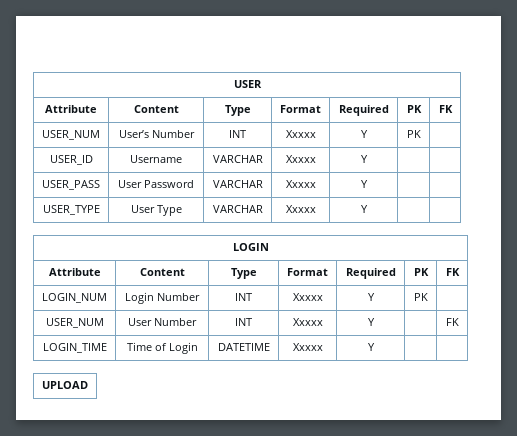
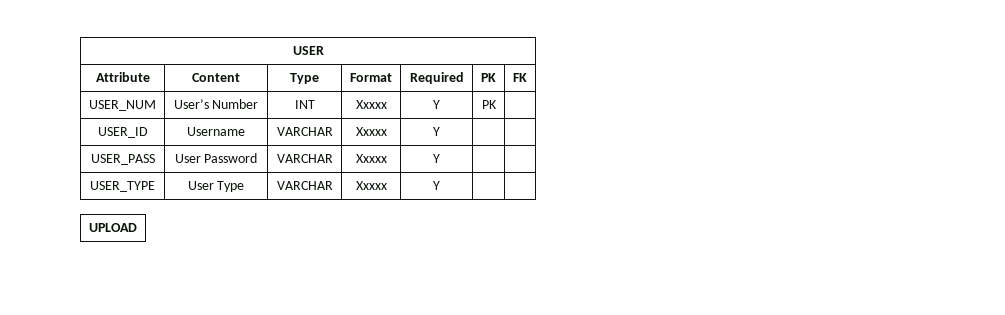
[232,243,269,251] [48,268,101,276] [139,268,185,276] [230,268,257,279] [287,268,328,276] [345,268,396,279] [413,268,429,276] [445,268,460,276] [42,293,107,303] [125,292,200,304] [235,293,252,301] [292,293,323,301] [367,293,375,301] [413,293,428,301] [45,318,104,328] [128,318,197,326] [235,318,252,326] [292,318,323,326] [367,318,375,326] [445,318,459,326] [42,343,107,353] [126,342,198,354] [217,343,270,351] [292,343,323,351] [367,343,375,351] // LOGIN // Attribute | Content | Type | Format | Required | PK | FK // LOGIN_NUM | Login Number | INT | Xxxxx | Y | PK | // USER_NUM | User Number | INT | Xxxxx | Y | | FK // LOGIN_TIME | Time of Login | DATETIME | Xxxxx | Y | | -> (440, 185) none

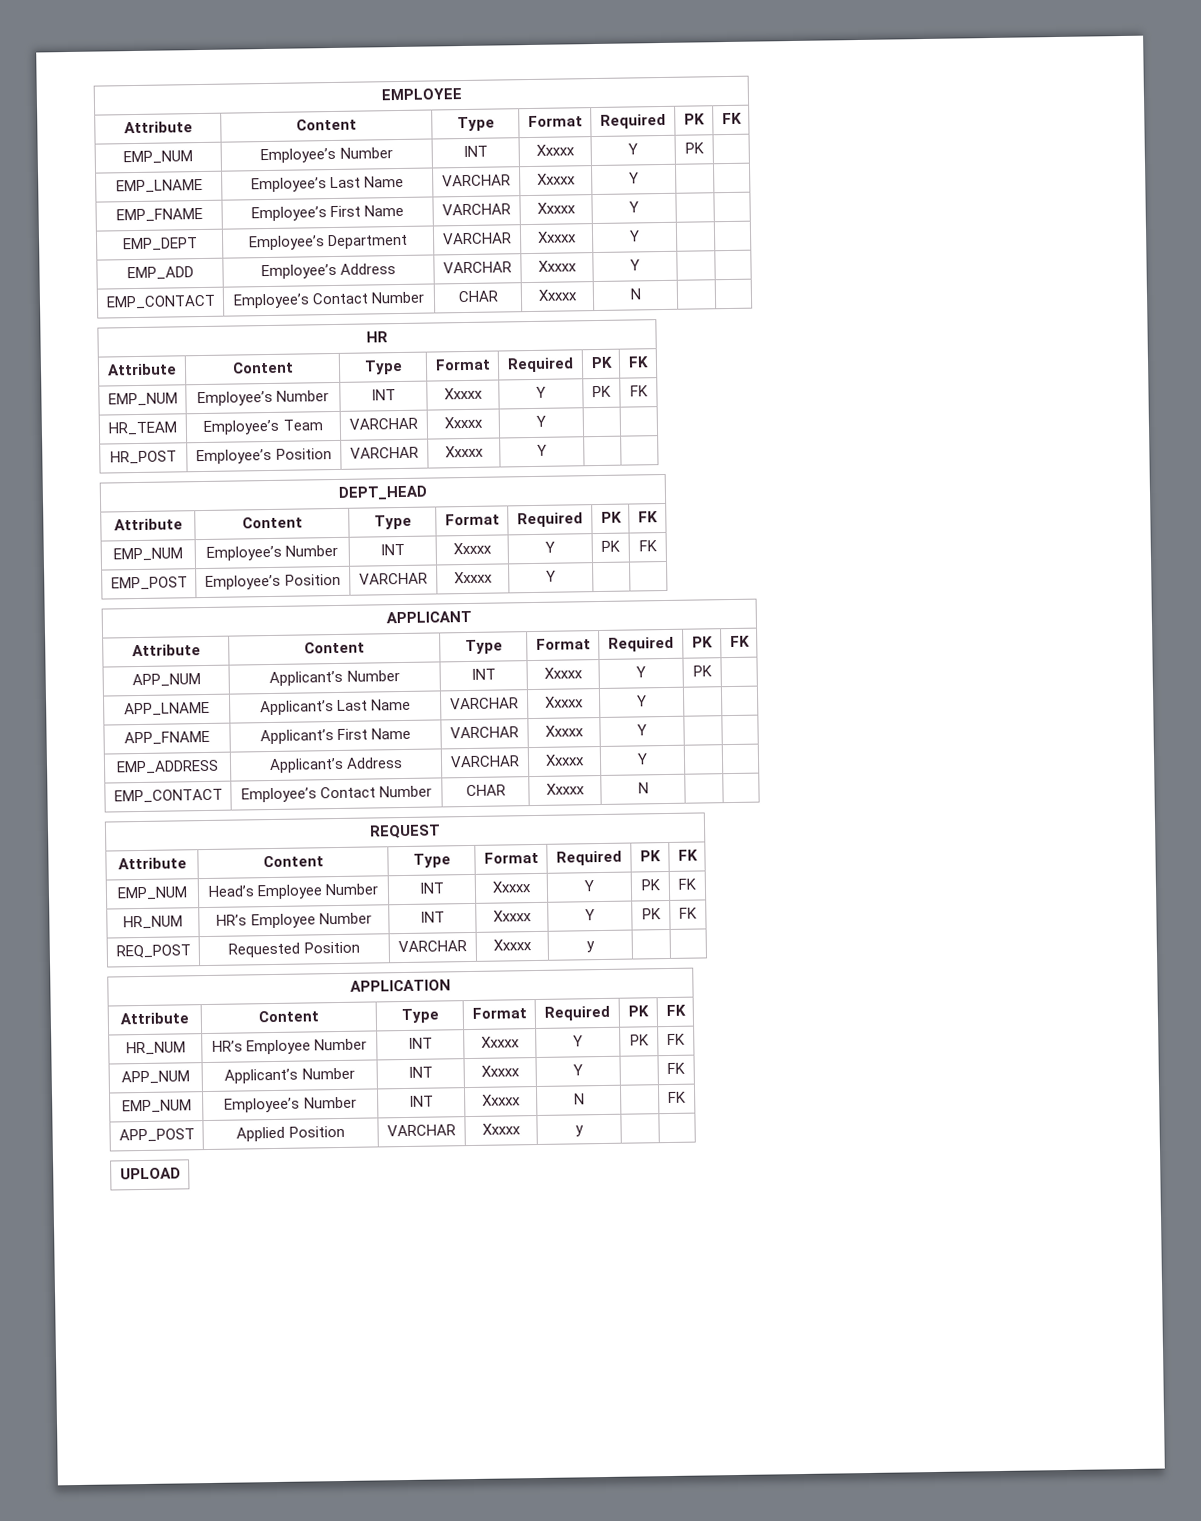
[292,46,324,55] [95,72,150,82] [192,73,240,82] [290,73,319,84] [350,73,392,82] [409,72,464,84] [481,73,496,82] [513,73,527,82] [89,100,156,111] [173,99,259,109] [294,100,315,109] [355,100,387,109] [433,100,440,109] [481,100,497,109] [97,127,148,138] [187,127,245,136] [276,127,333,136] [355,127,387,136] [433,127,440,136] [90,154,155,165] [174,153,258,163] [276,154,333,163] [355,154,387,163] [433,154,440,163] [90,181,155,192] [187,181,245,192] [276,181,333,190] [355,181,387,190] [433,181,440,190] USER // Attribute | Content | Type | Format | Required | PK | FK // USER_NUM | User’s Number | INT | Xxxxx | Y | PK | // USER_ID | Username | VARCHAR | Xxxxx | Y | | // USER_PASS | User Password | VARCHAR | Xxxxx | Y | | // USER_TYPE | User Type | VARCHAR | Xxxxx | Y | | -> [380,88,462,101] [123,121,193,134] [296,118,357,131] [456,116,495,132] [527,115,583,128] [600,113,666,129] [684,113,705,125] [721,112,742,125] [123,150,193,165] [260,147,393,164] [463,145,489,158] [536,144,575,156] [628,143,638,155] [684,142,704,154] [115,178,203,194] [250,175,405,193] [442,174,512,187] [537,173,576,185] [629,172,639,184] [115,207,203,223] [250,204,405,222] [442,203,512,216] [537,202,576,214] [629,201,639,213] [122,237,198,252] [247,233,409,251] [442,232,513,245] [537,231,577,243] [629,230,640,242] [126,266,194,281] [260,263,397,280] [443,261,513,274] [538,260,577,272] [630,259,640,271] [105,294,216,310] [232,291,426,309] [457,290,499,303] [538,289,578,301] [629,288,642,300] [366,331,388,343] [107,363,177,376] [231,361,294,374] [363,359,403,375] [434,358,491,371] [507,357,574,373] [590,356,613,369] [628,356,649,368] [107,392,178,407] [196,390,330,407] [371,389,397,401] [444,387,484,400] [536,386,546,398] [592,385,611,398] [629,385,648,397] [108,421,177,436] [203,419,323,435] [349,417,418,430] [444,416,484,429] [536,415,546,427] [110,450,177,465] [196,448,332,465] [350,446,419,459] [445,445,485,458] [537,444,547,456] [338,485,428,500] [113,518,183,531] [241,516,303,529] [373,514,412,530] [444,513,500,526] [517,512,583,528] [600,511,622,523] [638,511,658,523] [113,547,183,562] [205,544,339,561] [380,543,406,556] [453,542,493,555] [545,541,555,553] [601,540,620,552] [638,540,657,552] [110,576,188,591] [205,573,341,590] [359,572,428,585] [454,571,494,584] [546,570,556,582] [386,610,472,624] [131,644,201,657] [304,641,365,654] [464,639,503,655] [535,638,591,650] [608,636,674,652] [692,636,713,648] [729,635,750,648] [131,673,201,688] [269,670,400,687] [471,668,497,680] [544,667,583,679] [636,666,646,678] [692,665,712,677] [124,701,210,717] [259,698,412,716] [450,697,520,710] [545,696,584,708] [637,695,647,707] [124,730,210,746] [259,727,412,745] [450,726,520,739] [545,725,584,737] [637,724,647,736] [116,759,219,775] [268,756,404,774] [450,755,521,768] [545,754,585,766] [637,753,648,765] [113,788,223,804] [240,785,433,803] [465,784,506,797] [546,783,585,795] [637,782,649,794] [369,824,441,839] [117,857,187,870] [262,855,324,868] [412,853,451,868] [483,851,539,864] [556,850,622,866] [640,850,661,862] [677,849,698,861] [117,886,188,901] [207,883,380,900] [419,882,445,894] [492,881,531,893] [584,880,594,892] [640,879,660,891] [678,878,696,890] [123,915,183,930] [216,912,372,929] [420,911,446,923] [493,910,532,922] [585,909,595,921] [641,908,661,920] [679,907,697,919] [115,944,191,959] [228,941,360,958] [398,940,468,953] [493,939,532,951] [586,941,595,953] [350,979,451,992] [120,1012,189,1025] [258,1010,319,1023] [400,1008,439,1024] [471,1007,527,1019] [544,1005,610,1021] [628,1005,649,1017] [665,1004,686,1017] [125,1041,186,1056] [211,1038,368,1055] [408,1037,434,1049] [481,1036,521,1048] [573,1035,583,1047] [629,1034,649,1046] [667,1033,685,1046] [121,1070,190,1085] [224,1067,355,1084] [408,1066,434,1078] [481,1065,521,1077] [573,1064,583,1076] [667,1062,685,1075] [121,1099,192,1114] [224,1096,357,1113] [409,1095,435,1107] [482,1094,522,1106] [573,1093,585,1105] [668,1091,686,1104] [118,1128,195,1143] [236,1125,345,1142] [387,1124,457,1137] [482,1123,522,1135] [575,1125,584,1137] EMPLOYEE // Attribute | Content | Type | Format | Required | PK | FK // EMP_NUM | Employee’s Number | INT | Xxxxx | Y | PK | // EMP_LNAME | Employee’s Last Name | VARCHAR | Xxxxx | Y | | // EMP_FNAME | Employee’s First Name | VARCHAR | Xxxxx | Y | | // EMP_DEPT | Employee’s Department | VARCHAR | Xxxxx | Y | | // EMP_ADD | Employee’s Address | VARCHAR | Xxxxx | Y | | // EMP_CONTACT | Employee’s Contact Number | CHAR | Xxxxx | N | | // HR // Attribute | Content | Type | Format | Required | PK | FK // EMP_NUM | Employee’s Number | INT | Xxxxx | Y | PK | FK // HR_TEAM | Employee’s Team | VARCHAR | Xxxxx | Y | | // HR_POST | Employee’s Position | VARCHAR | Xxxxx | Y | | // DEPT_HEAD // Attribute | Content | Type | Format | Required | PK | FK // EMP_NUM | Employee’s Number | INT | Xxxxx | Y | PK | FK // EMP_POST | Employee’s Position | VARCHAR | Xxxxx | Y | | // APPLICANT // Attribute | Content | Type | Format | Required | PK | FK // APP_NUM | Applicant’s Number | INT | Xxxxx | Y | PK | // APP_LNAME | Applicant’s Last Name | VARCHAR | Xxxxx | Y | | // APP_FNAME | Applicant’s First Name | VARCHAR | Xxxxx | Y | | // EMP_ADDRESS | Applicant’s Address | VARCHAR | Xxxxx | Y | | // EMP_CONTACT | Employee’s Contact Number | CHAR | Xxxxx | N | | // REQUEST // Attribute | Content | Type | Format | Required | PK | FK // EMP_NUM | Head’s Employee Number | INT | Xxxxx | Y | PK | FK // HR_NUM | HR’s Employee Number | INT | Xxxxx | Y | PK | FK // REQ_POST | Requested Position | VARCHAR | Xxxxx | y | | // APPLICATION // Attribute | Content | Type | Format | Required | PK | FK // HR_NUM | HR’s Employee Number | INT | Xxxxx | Y | PK | FK // APP_NUM | Applicant’s Number | INT | Xxxxx | Y | | FK // EMP_NUM | Employee’s Number | INT | Xxxxx | N | | FK // APP_POST | Applied Position | VARCHAR | Xxxxx | y | |

